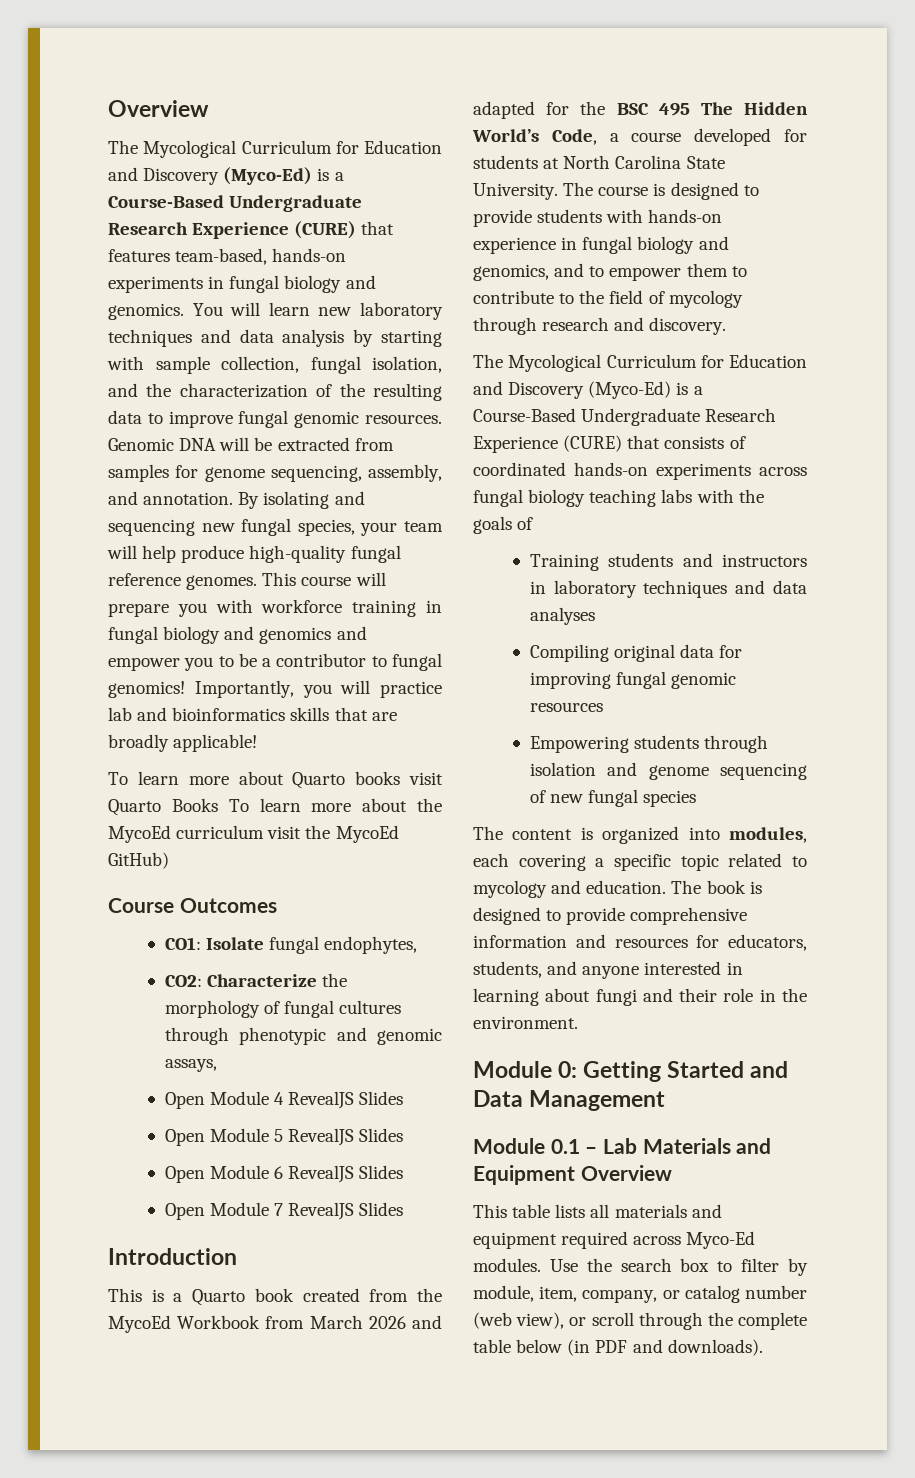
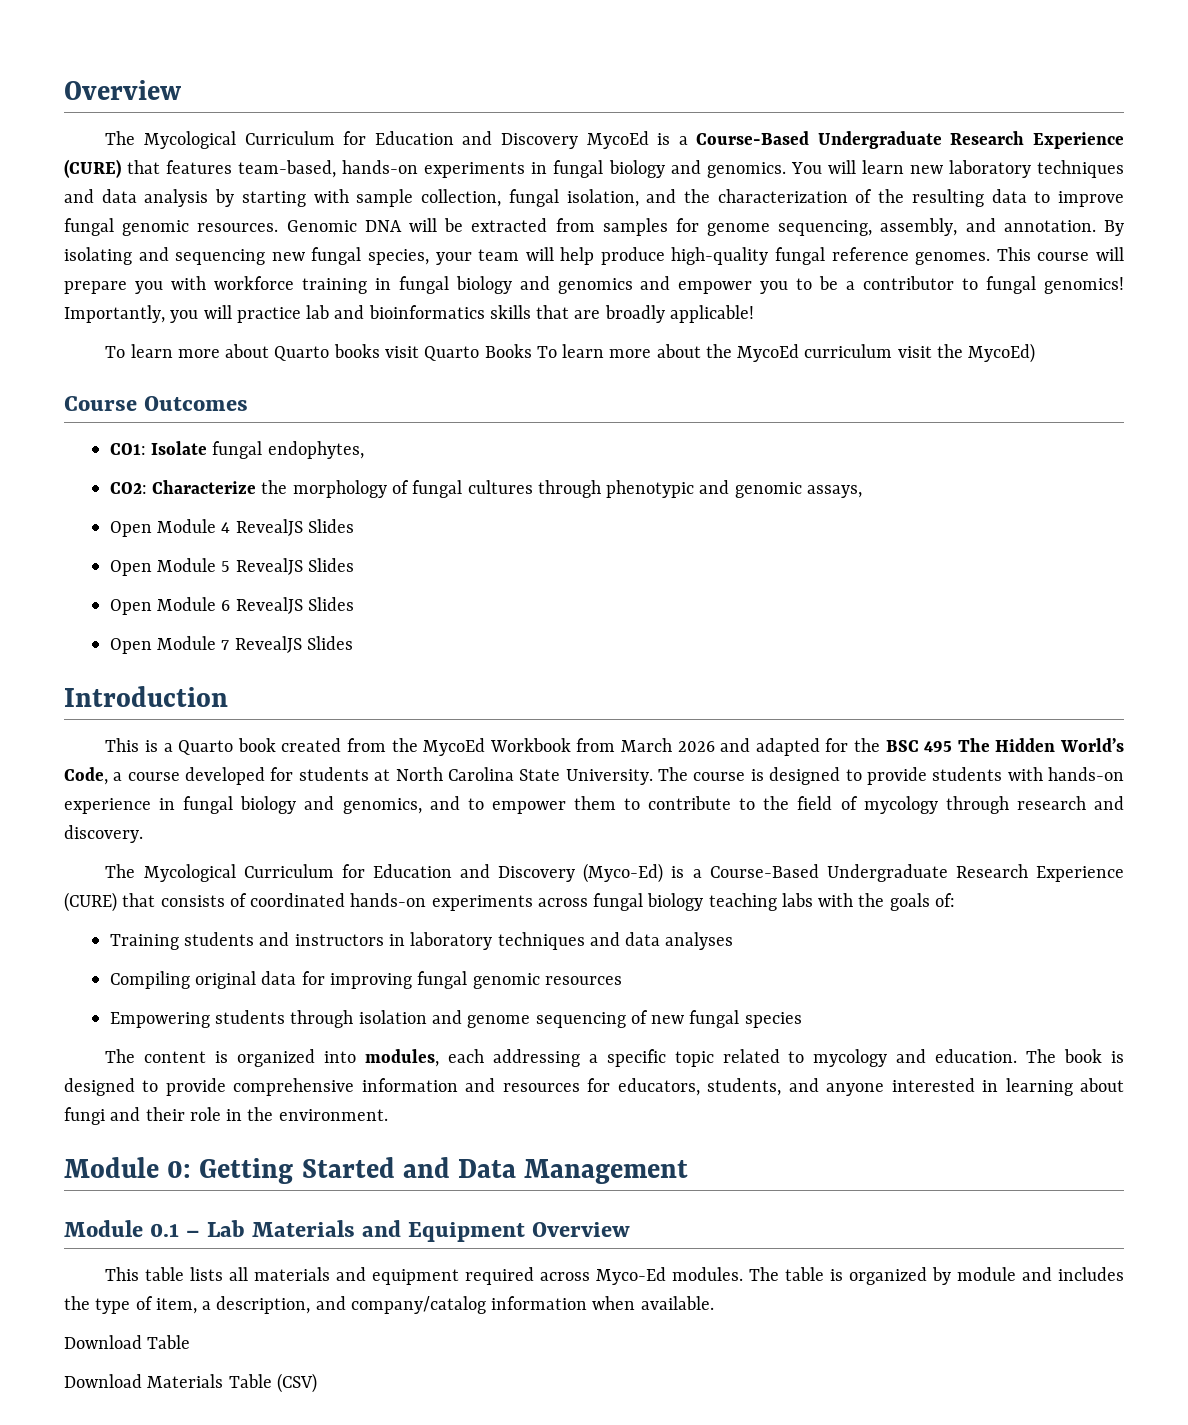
[223,167,313,185] (Myco-Ed) -> [586,131,649,149] MycoEd
[335,825,399,843] [108,852,169,869] MycoEd GitHub) -> [968,343,1036,363] MycoEd)
[517,517,534,530] of -> [934,893,955,907] of:
[518,854,586,871] covering -> [492,1049,580,1067] addressing
[549,1258,808,1276] [473,1285,807,1303] [473,1312,807,1330] [473,1339,763,1356] Use the search box to filter by module, item, company, or catalog number (web view), or scroll through the complete table below (in PDF and downloads). -> [749,1267,1125,1285] [64,1296,714,1314] [64,1335,191,1349] [64,1373,317,1393] The table is organized by module and includes the type of item, a description, and company/catalog information when available. // Download Table // Download Materials Table (CSV)

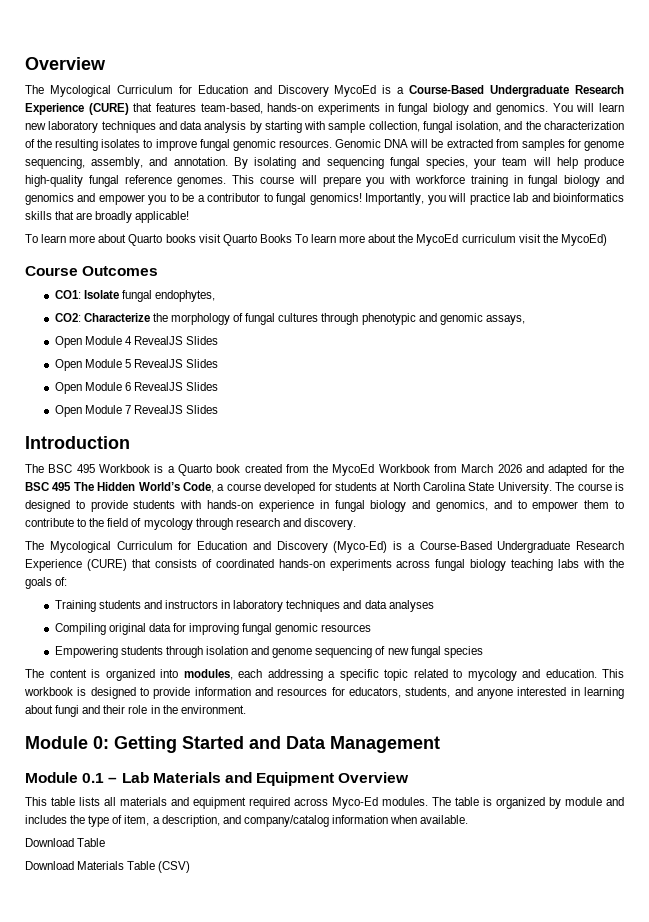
[991,189,1027,203] data -> [101,139,141,148] isolates
[271,252,305,261] new -> (384, 163) none
[105,738,140,752] This -> [25,464,150,473] The BSC 495 Workbook
[1026,1049,1125,1063] [64,1078,355,1096] The book is designed to provide comprehensive -> [602,669,624,678] [24,687,191,699] This workbook is designed to provide

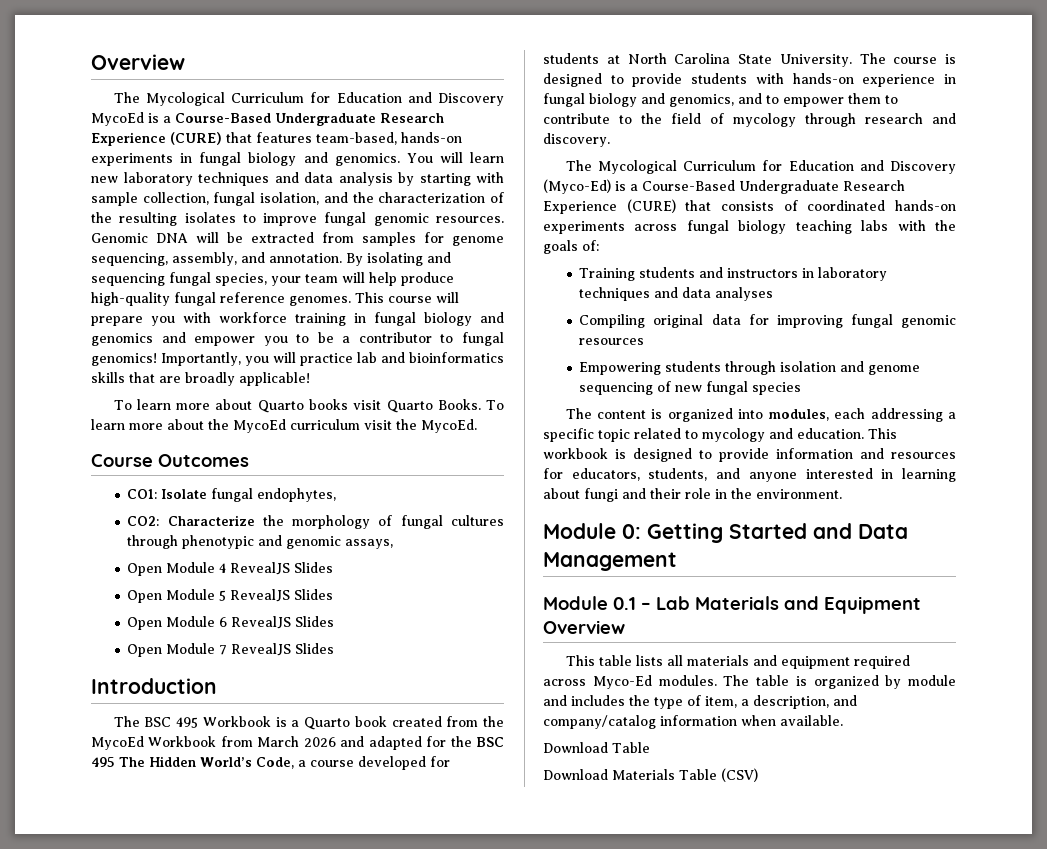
[259,234,292,243] Books -> [437,399,481,410] Books.
[560,234,607,246] MycoEd) -> [421,419,477,433] MycoEd.

